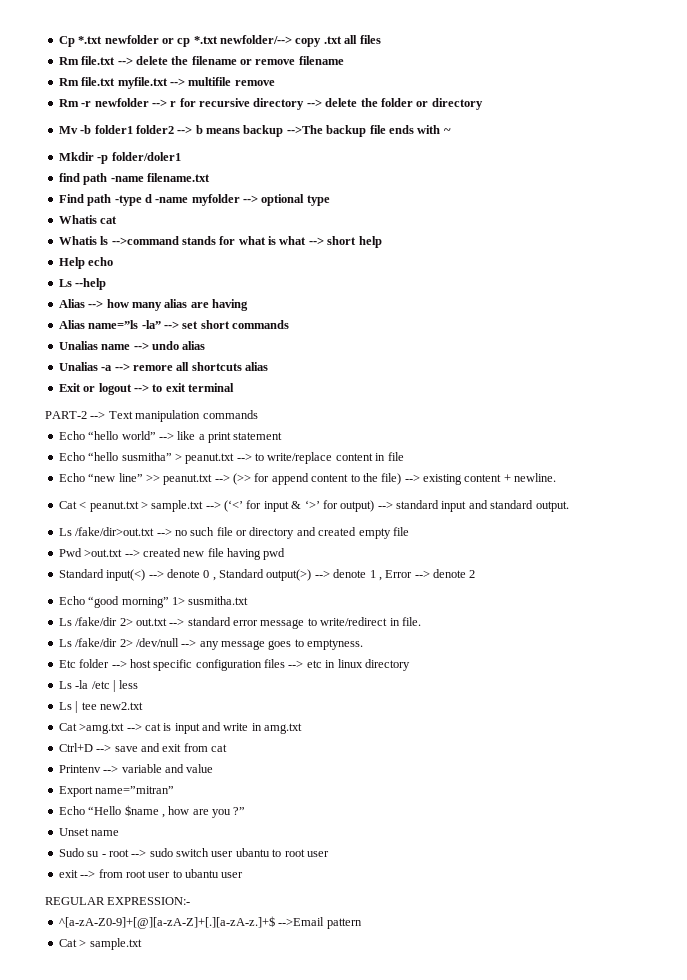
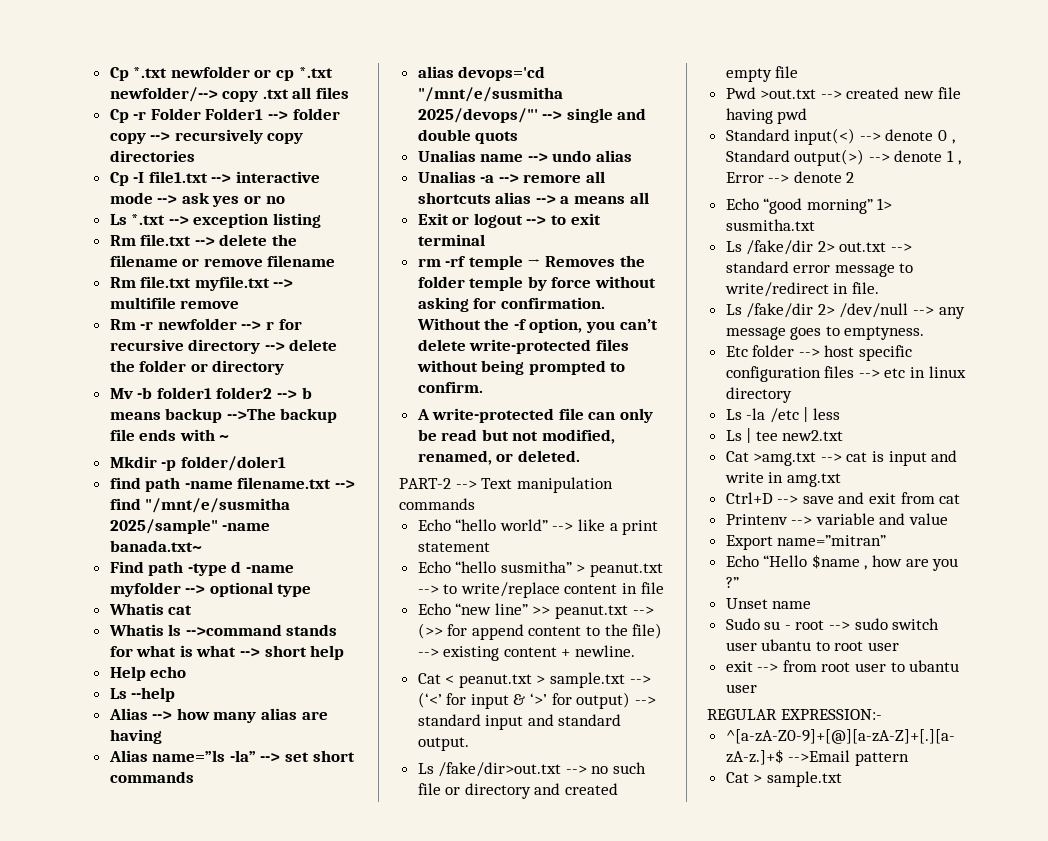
(381, 39) none -> [109,108,340,123] [109,129,304,144] [109,150,195,162] [109,171,321,186] [109,192,285,207] [109,213,322,228] // Cp -r Folder Folder1 --> folder copy --> recursively copy directories // Cp -I file1.txt --> interactive mode --> ask yes or no // Ls *.txt --> exception listing
(210, 177) none -> [335,480,356,489] [109,498,291,513] [109,519,271,534] [109,540,202,552] --> find "/mnt/e/susmitha 2025/sample" -name banada.txt~
(289, 324) none -> [417,66,546,81] [417,87,563,102] [417,108,647,123] [417,129,519,144] // alias devops='cd "/mnt/e/susmitha 2025/devops/"' --> single and double quots
(268, 366) none -> [535,192,649,204] --> a means all
(234, 387) none -> [417,255,645,270] [417,276,657,291] [417,297,605,312] [416,318,658,333] [417,339,629,354] [416,360,626,375] [417,381,483,393] [416,408,654,423] [417,429,616,444] [417,450,580,465] // rm -rf temple → Removes the folder temple by force without asking for confirmation. Without the -f option, you can’t delete write-protected files without being prompted to confirm. // A write-protected file can only be read but not modified, renamed, or deleted.

